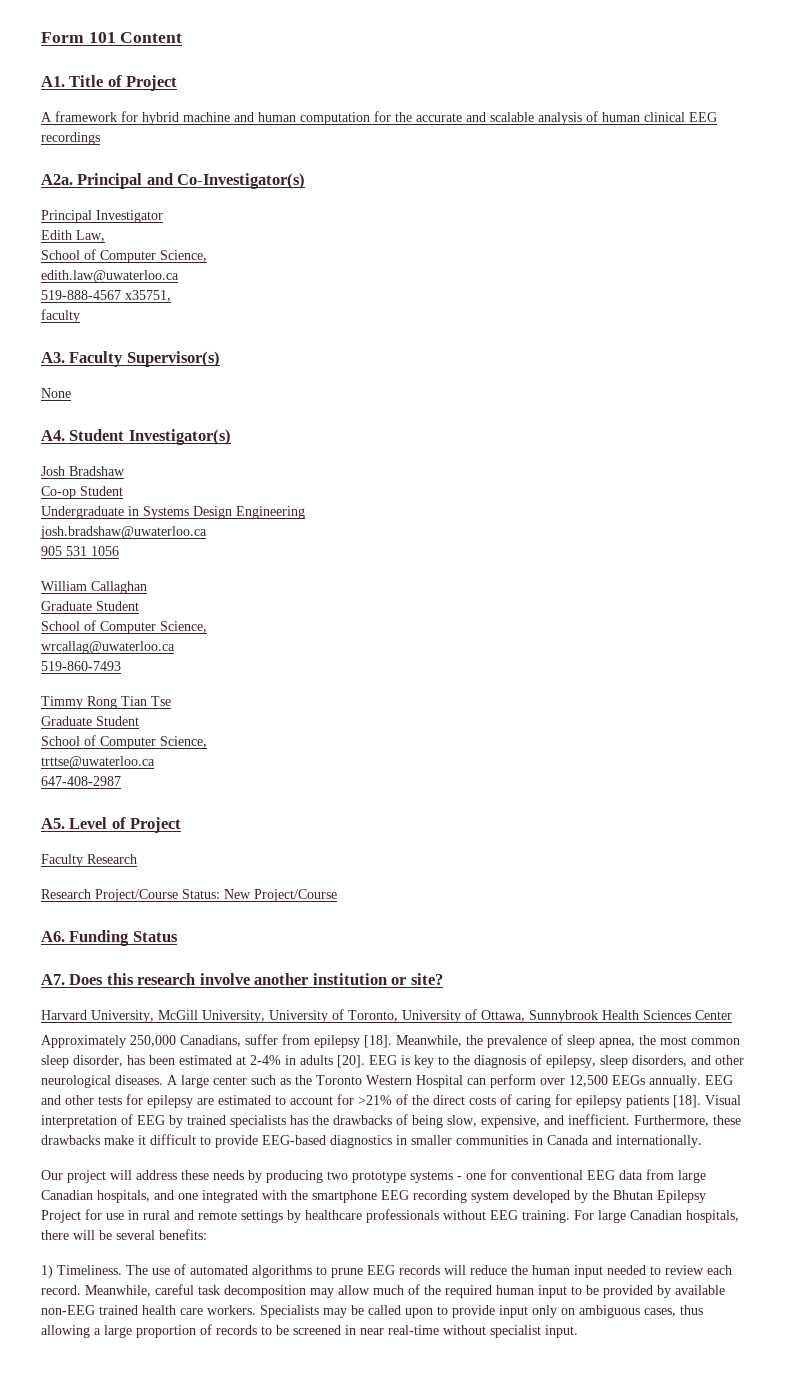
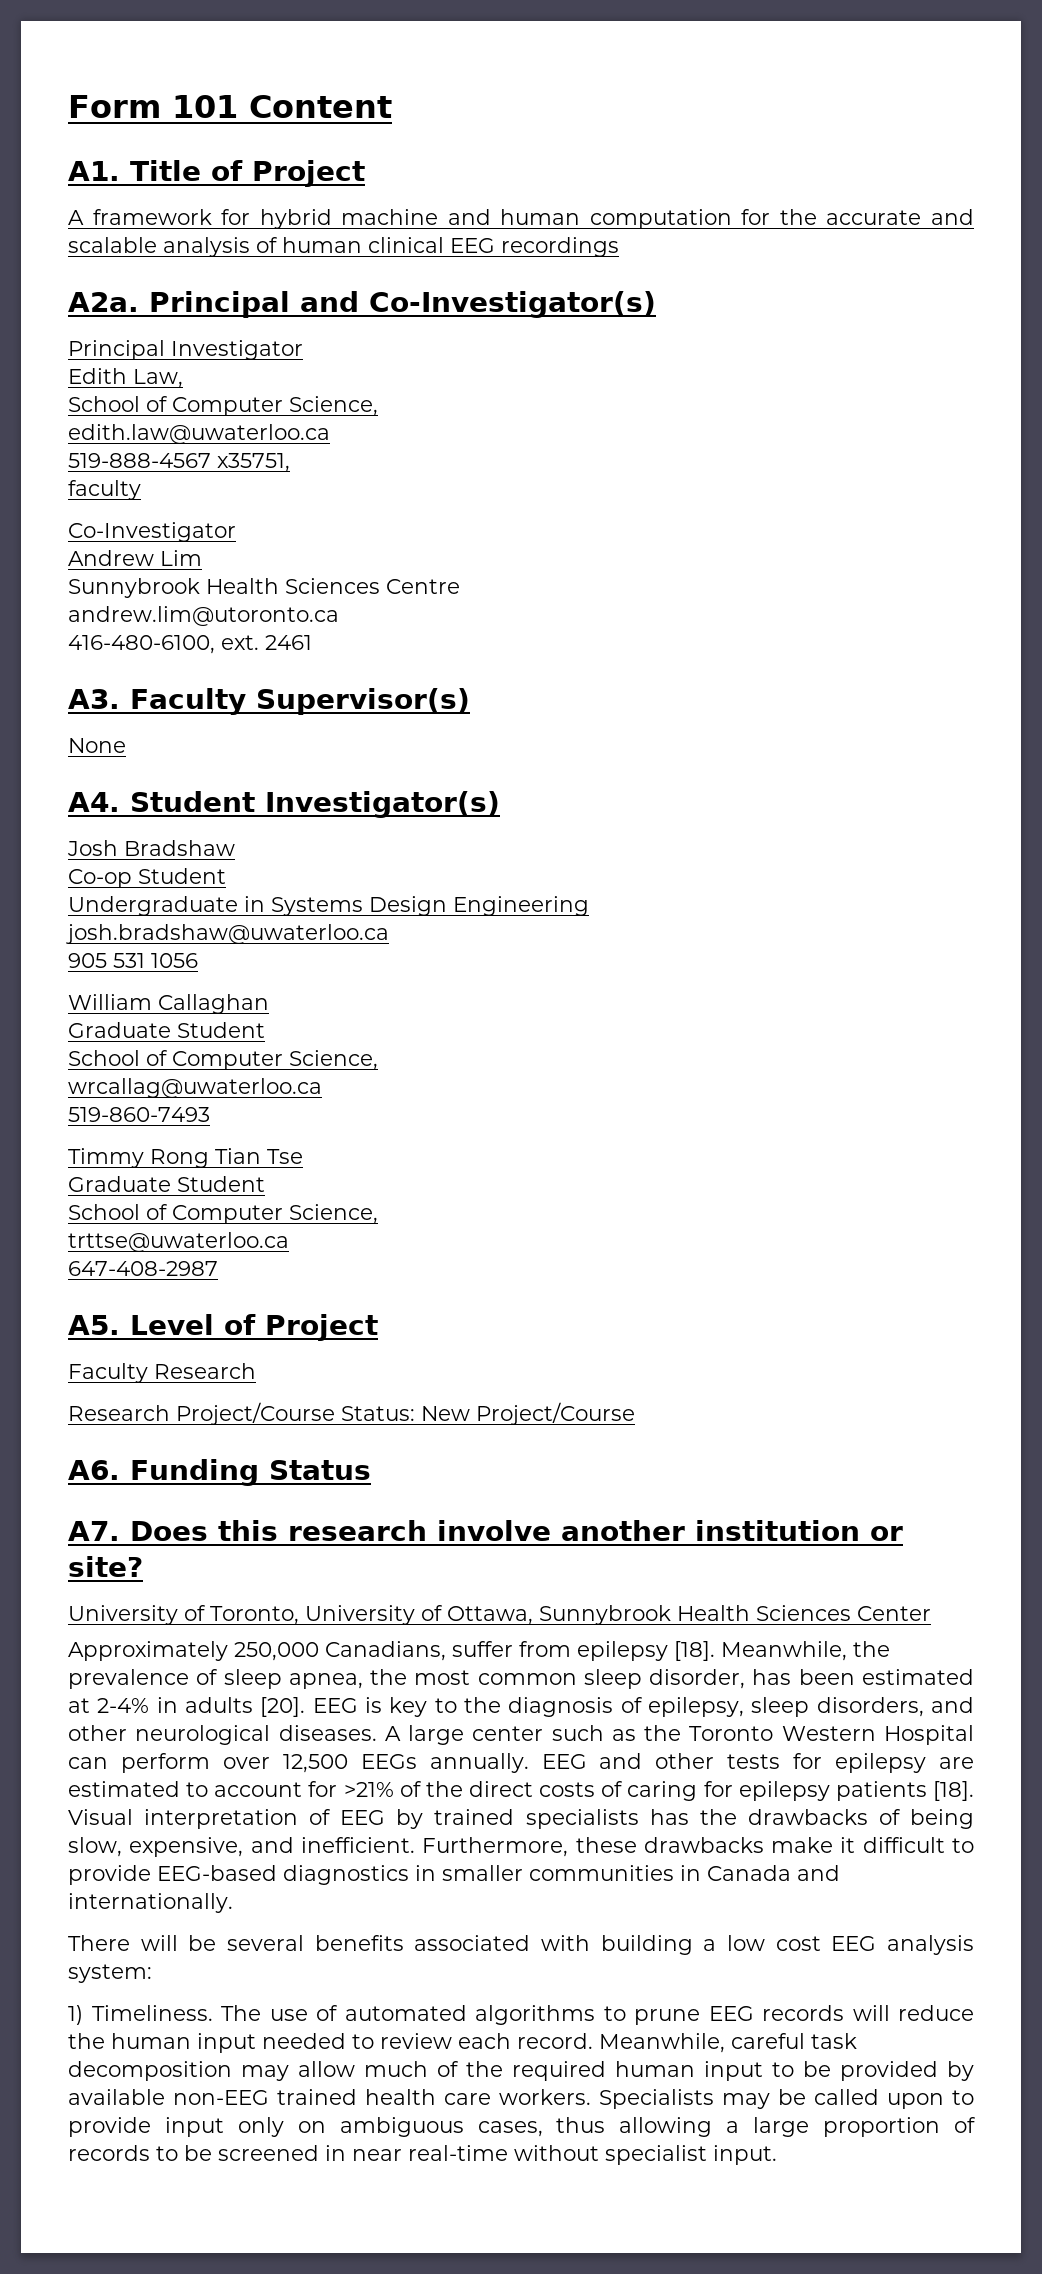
(80, 316) none -> [68,522,236,542] [68,550,202,566] [68,578,460,598] [68,606,339,626] [68,635,312,654] // Co-Investigator // Andrew Lim // Sunnybrook Health Sciences Centre // andrew.lim@utoronto.ca // 416-480-6100, ext. 2461
[41,1010,265,1023] Harvard University, McGill University, -> (143, 1566) none
[41,1169,706,1183] [41,1190,706,1203] [41,1209,739,1223] [41,1229,207,1240] Our project will address these needs by producing two prototype systems - one for conventional EEG data from large Canadian hospitals, and one integrated with the smartphone EEG recording system developed by the Bhutan Epilepsy Project for use in rural and remote settings by healthcare professionals without EEG training. For large Canadian hospitals, there will be several benefits: -> [68,1935,974,1955] [68,1964,152,1983] There will be several benefits associated with building a low cost EEG analysis system:

